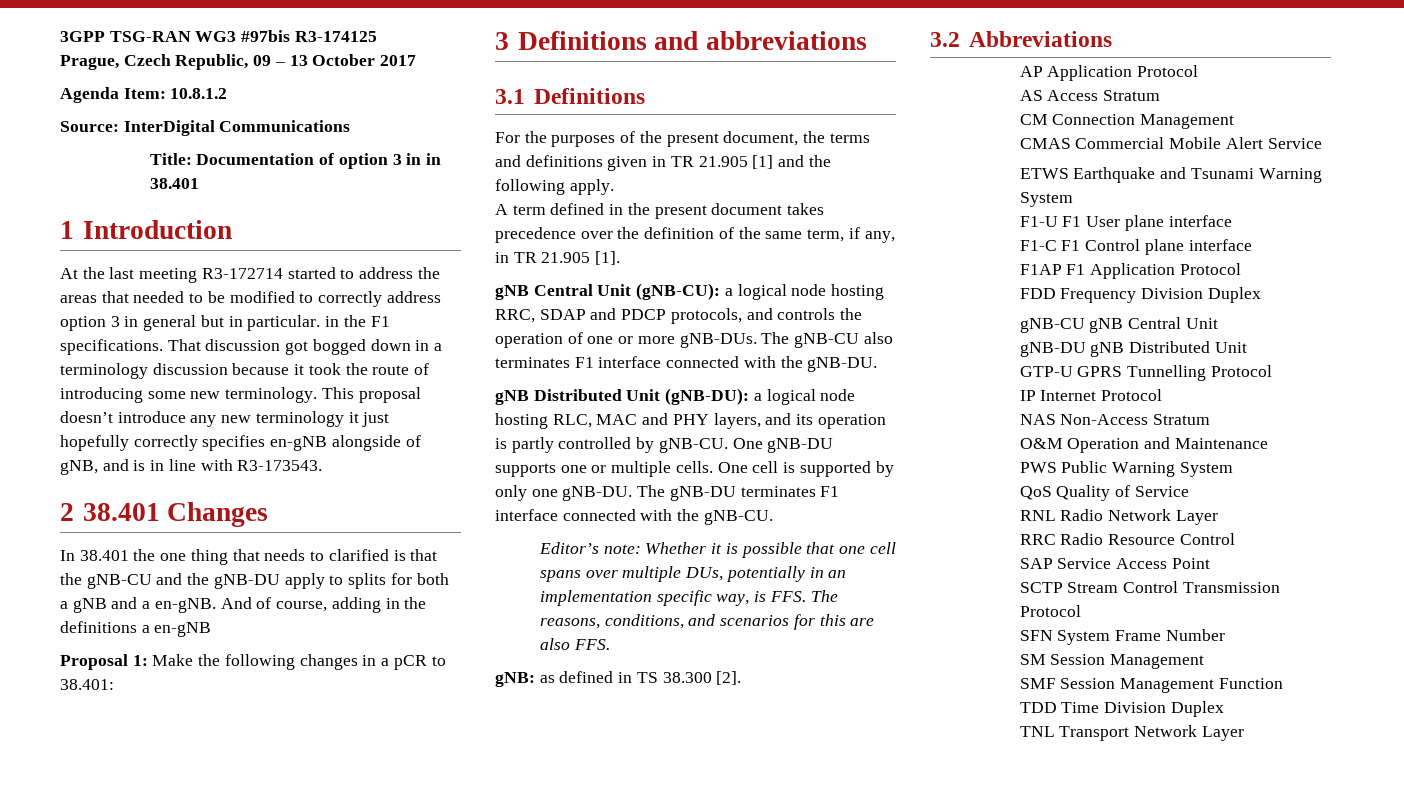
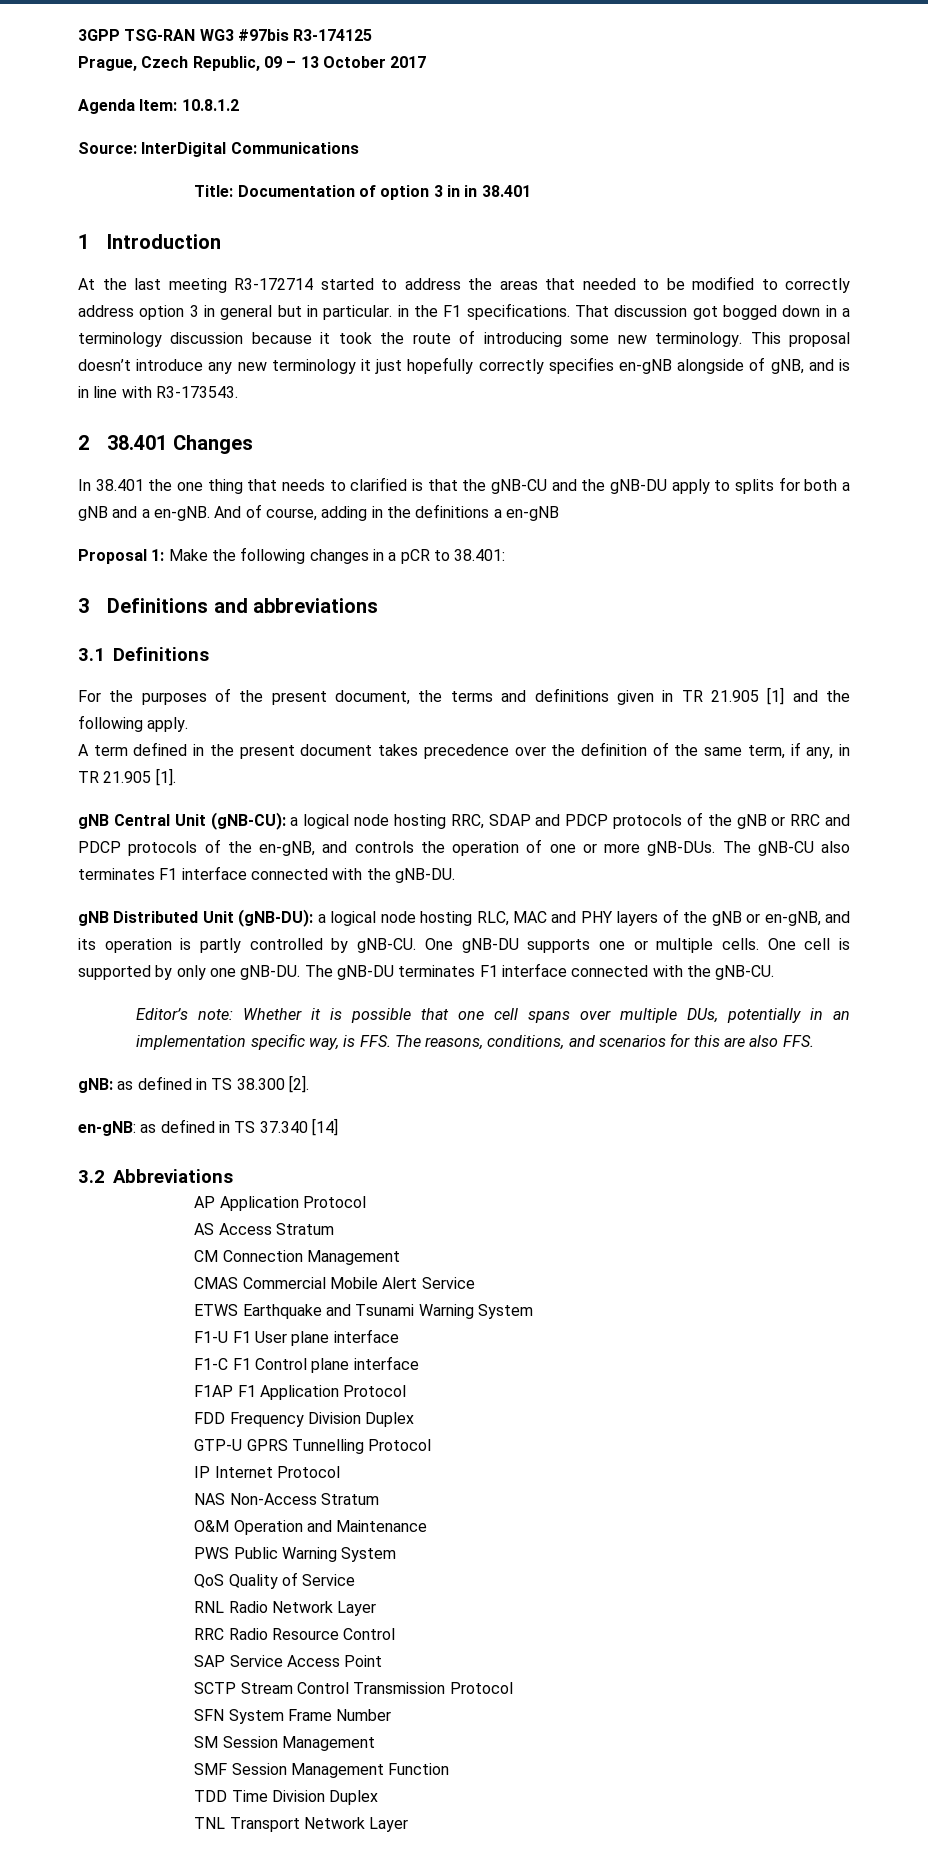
[670,308,742,324] protocols, -> [612,812,851,829] [78,839,315,856] protocols of the gNB or RRC and PDCP protocols of the en-gNB,
[713,413,761,429] layers, -> [616,909,821,926] layers of the gNB or en-gNB,
(742, 678) none -> [78,1118,338,1136] // en-gNB: as defined in TS 37.340 [14]
[1019,317,1218,333] [1019,341,1247,357] // gNB-CU gNB Central Unit // gNB-DU gNB Distributed Unit -> (415, 1419) none

